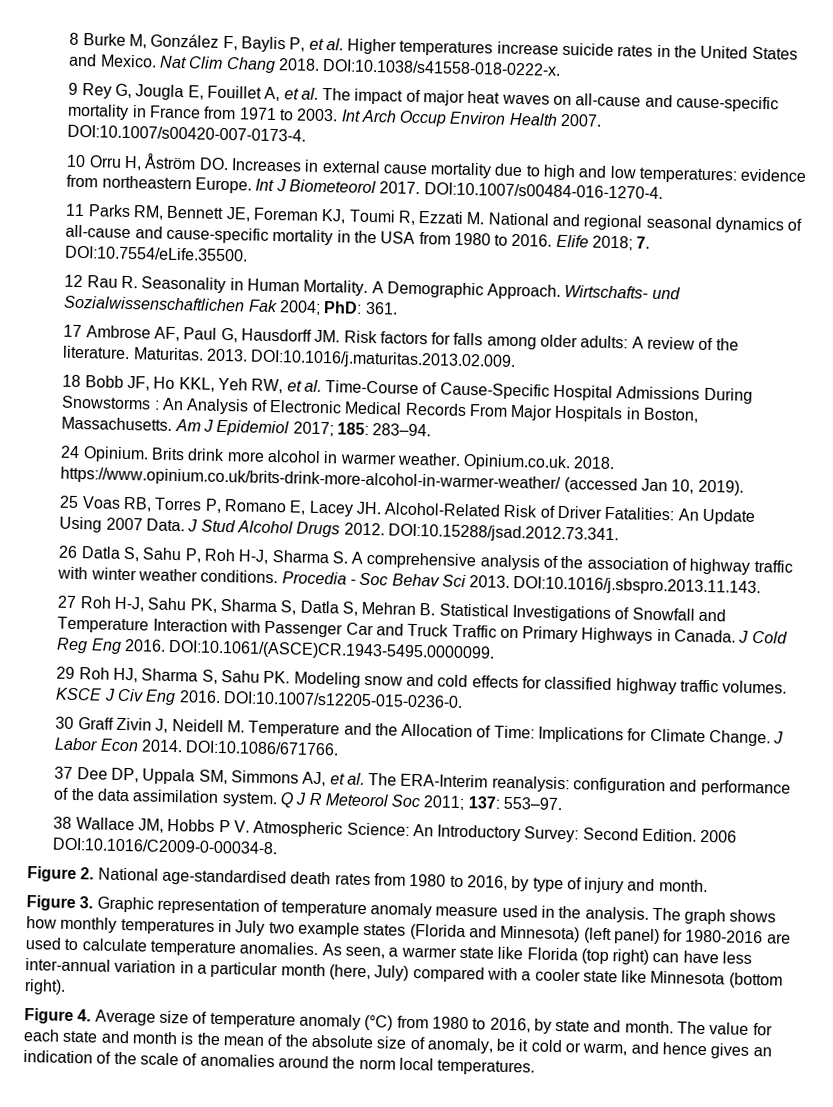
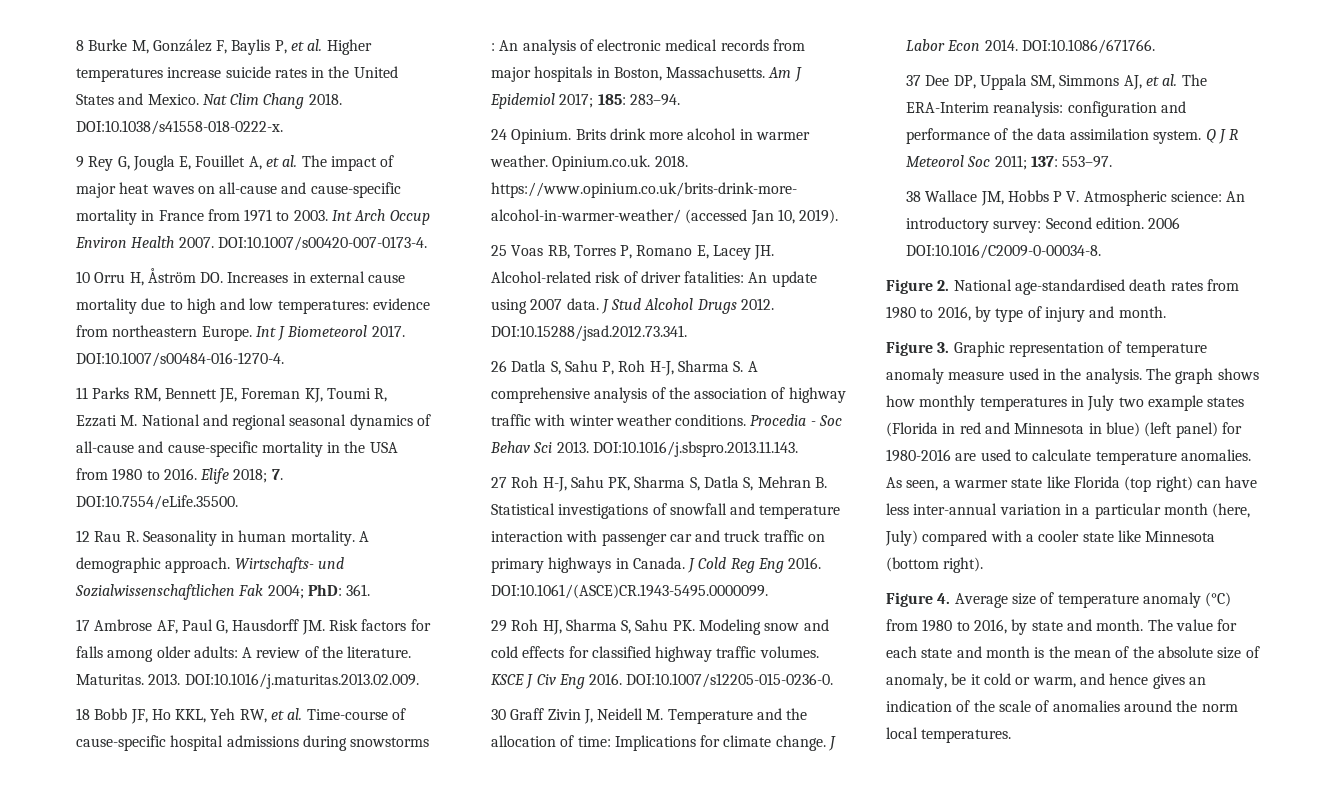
[246,278,562,300] Human Mortality. A Demographic Approach. -> [238,530,370,546] [75,557,231,573] human mortality. A demographic approach.
[325,380,753,404] [61,395,624,423] Time-Course of Cause-Specific Hospital Admissions During Snowstorms : An Analysis of Electronic Medical Records From Major Hospitals -> [306,708,407,720] [75,735,430,751] [490,39,806,55] [490,66,593,82] Time-course of cause-specific hospital admissions during snowstorms : An analysis of electronic medical records from major hospitals
[384,502,756,525] [59,516,185,533] Alcohol-Related Risk of Driver Fatalities: An Update Using 2007 Data. -> [490,271,817,287] [490,298,599,314] Alcohol-related risk of driver fatalities: An update using 2007 data.
[512,604,727,623] [57,616,654,644] Investigations of Snowfall and Temperature Interaction with Passenger Car and Truck Traffic on Primary Highways -> [558,503,841,519] [490,530,826,546] [490,557,612,573] investigations of snowfall and temperature interaction with passenger car and truck traffic on primary highways
[401,723,772,747] Allocation of Time: Implications for Climate Change. -> [490,735,826,751] allocation of time: Implications for climate change.
[346,822,698,843] Science: An Introductory Survey: Second Edition. -> [1171,191,1246,202] [905,217,1144,233] science: An introductory survey: Second edition.
[468,925,581,943] and Minnesota) -> [942,422,1140,437] in red and Minnesota in blue)

